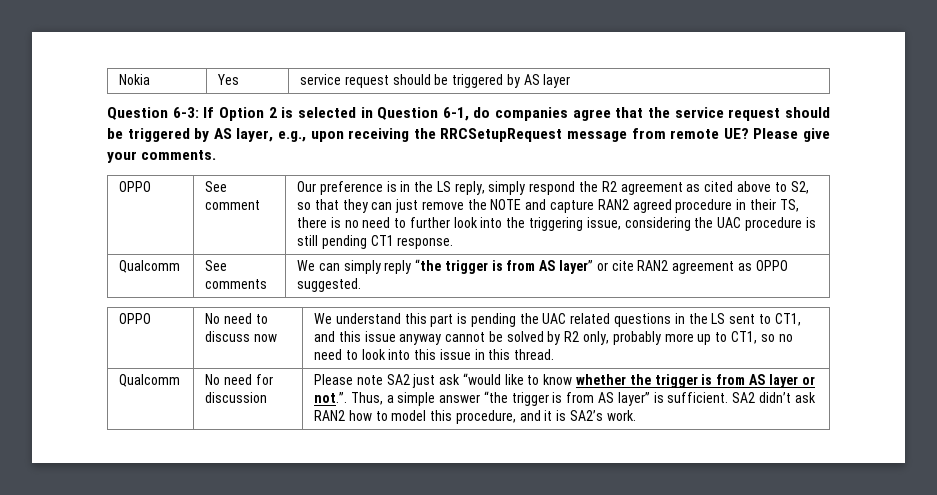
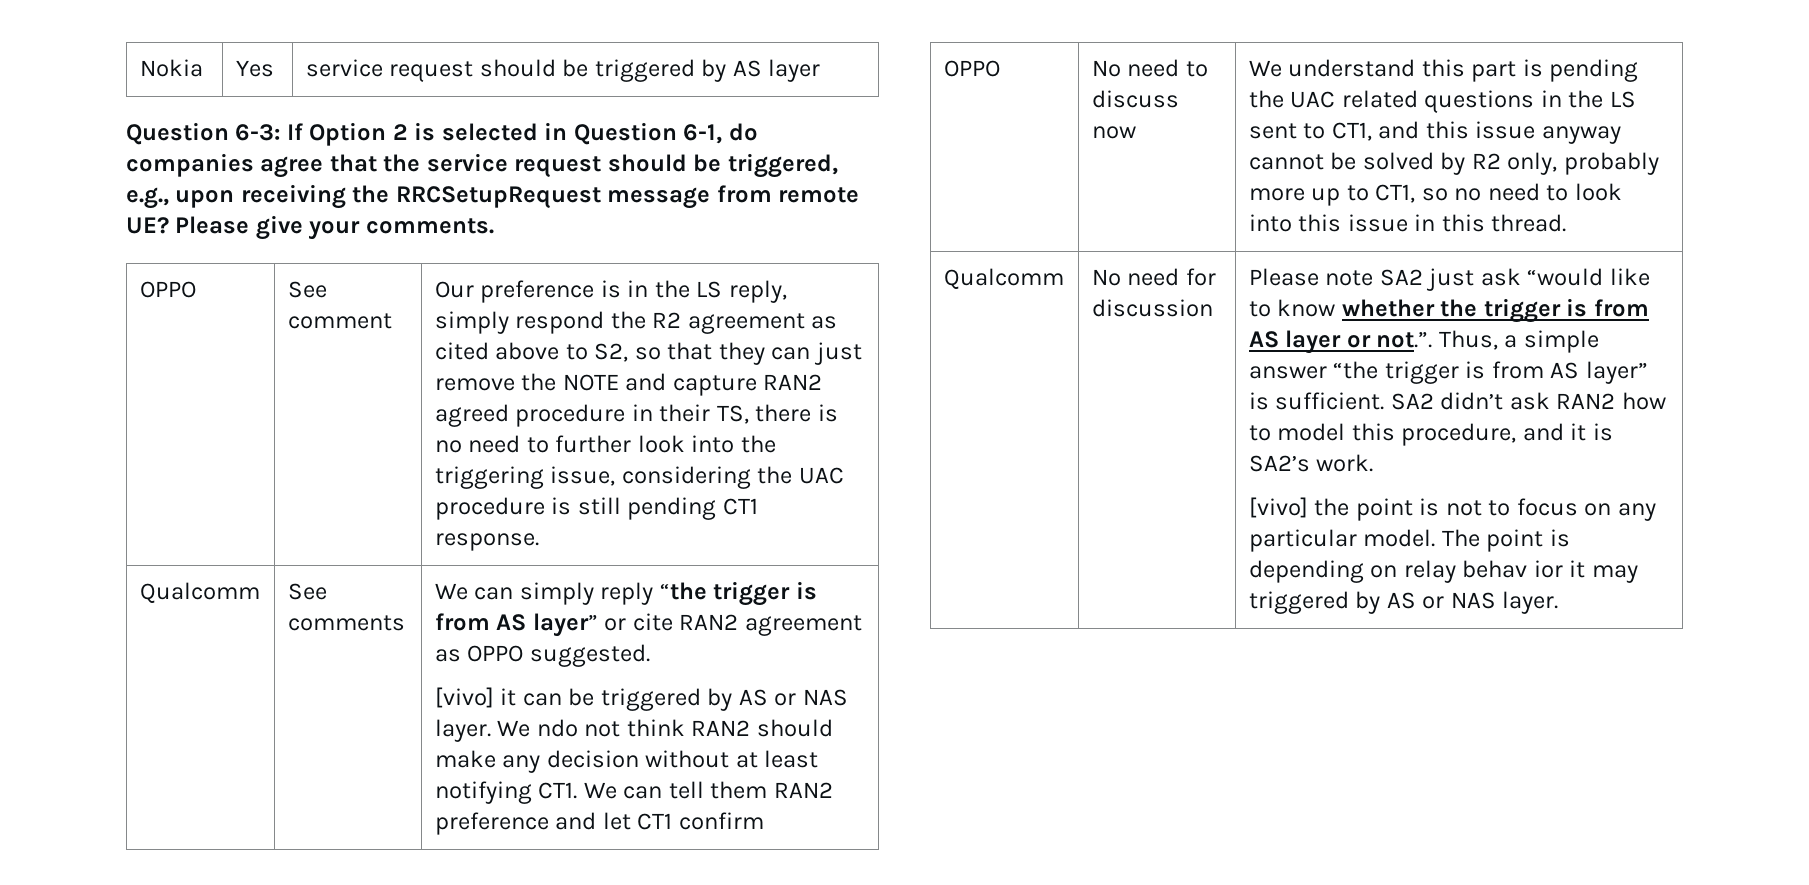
[127,128,274,142] triggered by AS layer, -> [727,153,838,178] triggered,
(362, 285) none -> [434,687,848,711] [434,719,833,742] [434,750,819,773] [434,781,833,804] [434,812,764,835] // [vivo] it can be triggered by AS or NAS layer. We ndo not think RAN2 should make any decision without at least notifying CT1. We can tell them RAN2 preference and let CT1 confirm
(636, 415) none -> [1248,497,1656,521] [1248,529,1570,552] [1248,560,1638,583] [1248,591,1559,614] // [vivo] the point is not to focus on any particular model. The point is depending on relay behav ior it may triggered by AS or NAS layer.

